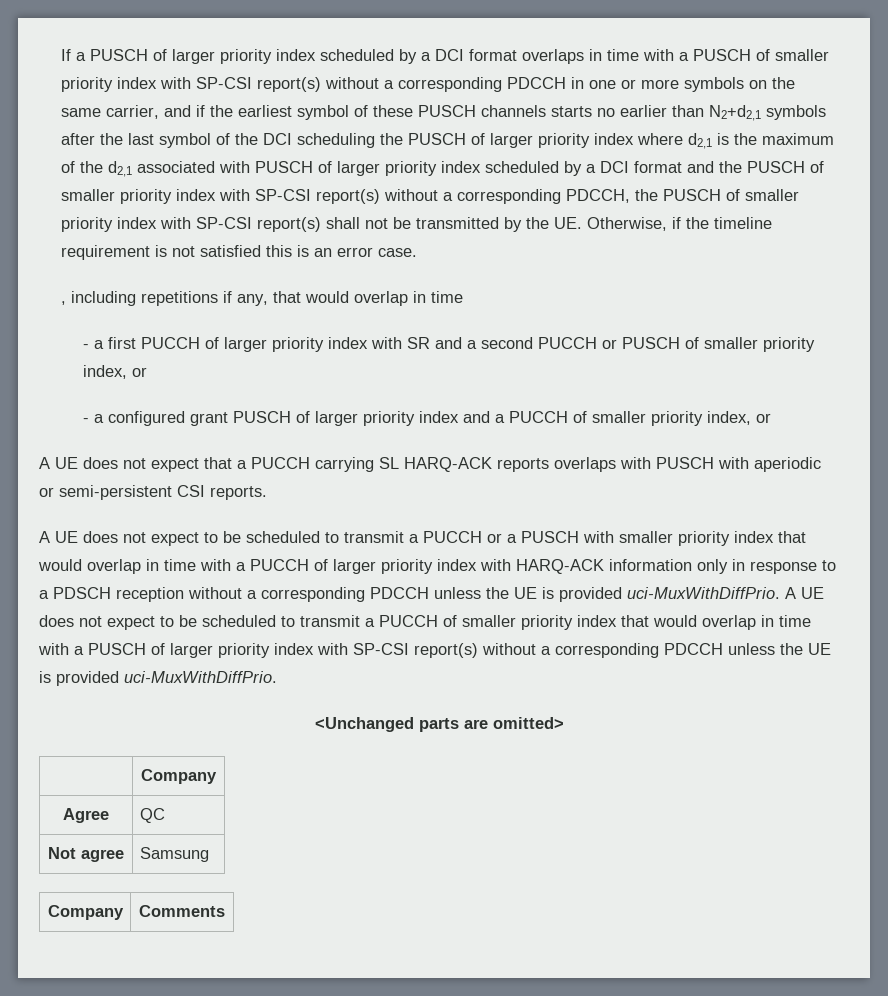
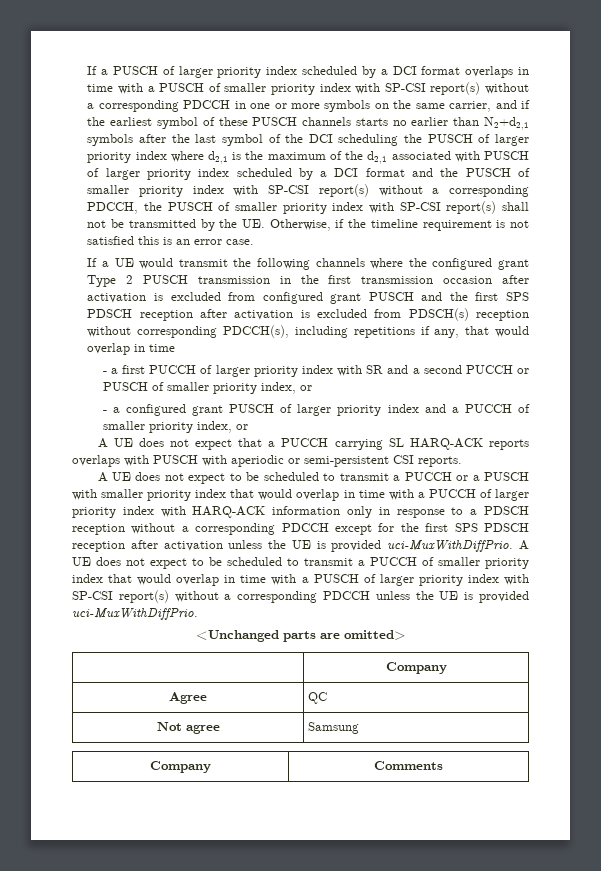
[60,301,66,305] , -> [87,258,530,270] [87,275,529,287] [87,292,529,304] [87,308,530,321] [87,325,290,338] If a UE would transmit the following channels where the configured grant Type 2 PUSCH transmission in the first transmission occasion after activation is excluded from configured grant PUSCH and the first SPS PDSCH reception after activation is excluded from PDSCH(s) reception without corresponding PDCCH(s),
(429, 593) none -> [335,523,529,535] [72,540,223,552] except for the first SPS PDSCH reception after activation

